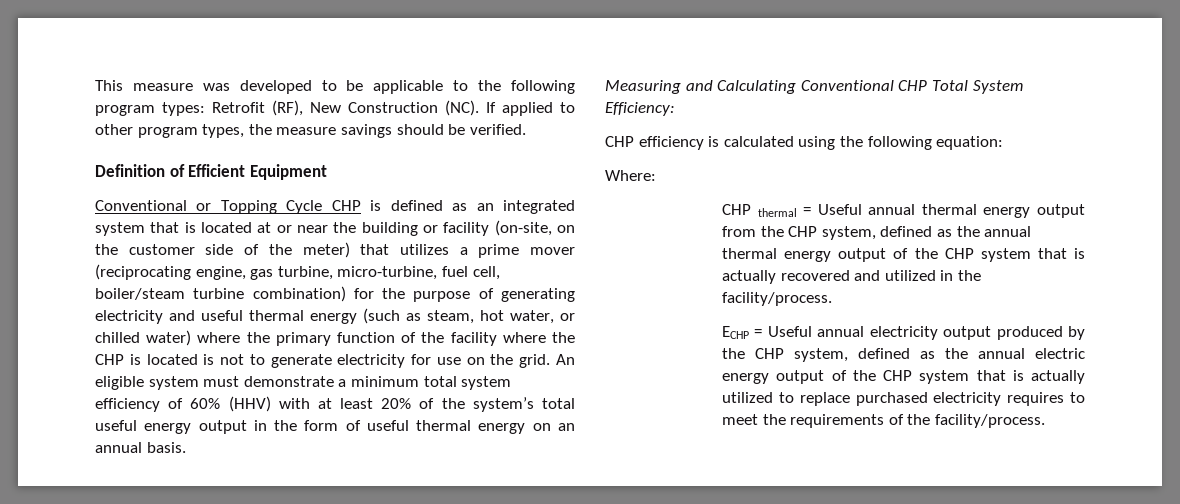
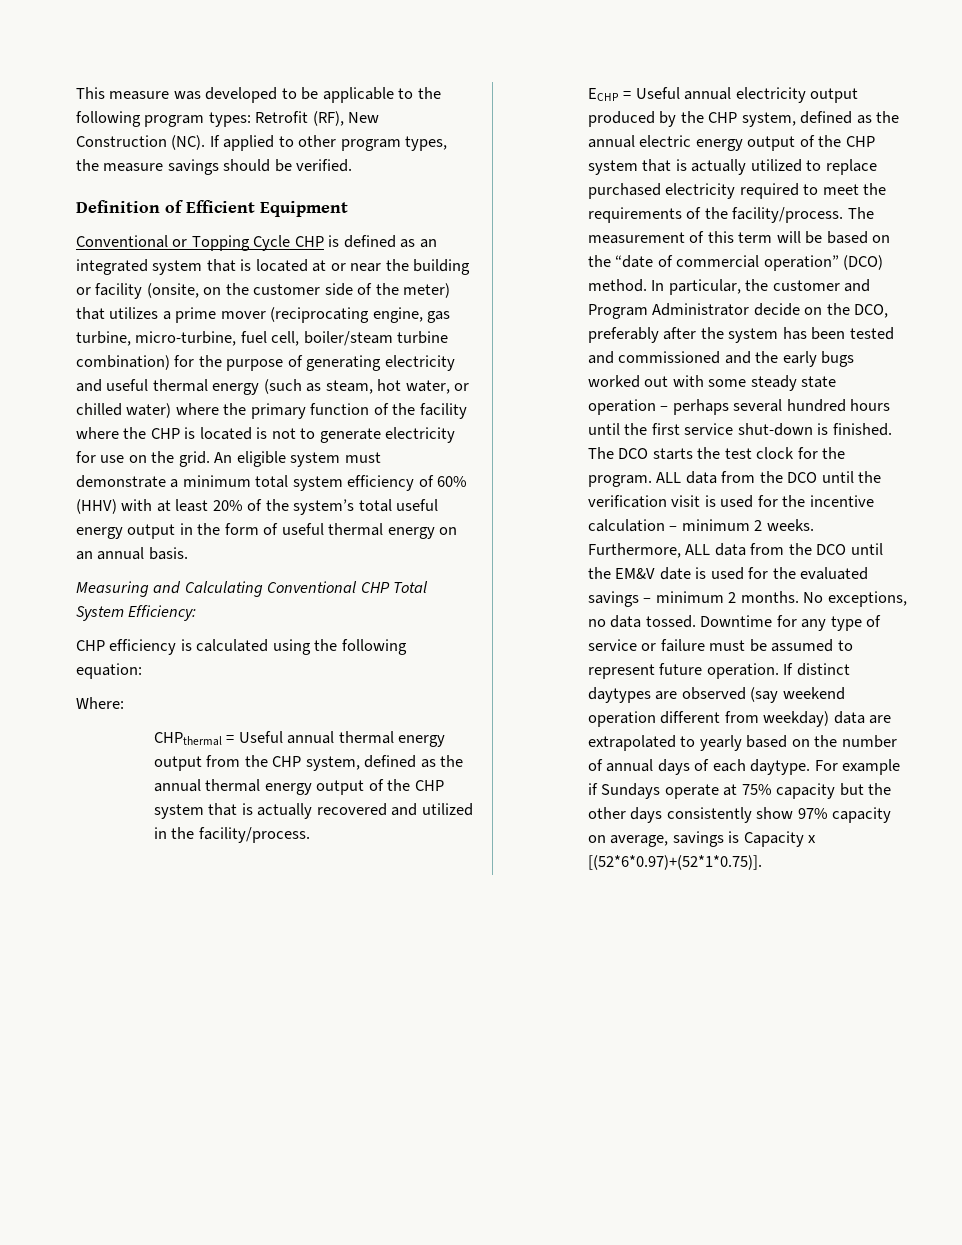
[494,220,552,236] (on-site, -> [146,283,199,298] (onsite,
[722,204,797,217] CHP thermal -> [153,732,222,746] CHPthermal
[1007,392,1065,406] requires -> [739,183,799,199] required
(1045, 421) none -> [847,207,874,219] [587,231,891,244] [587,255,884,271] [587,279,871,295] [587,303,889,319] [587,327,894,343] [587,351,855,367] [587,375,837,391] [587,399,891,415] [587,423,892,436] [587,447,846,460] [587,471,882,487] [587,495,874,508] [587,519,814,532] [587,543,883,558] [587,567,869,580] [587,591,907,607] [587,615,882,631] [587,639,853,652] [587,663,850,679] [587,687,845,703] [587,711,892,727] [587,735,897,751] [587,759,901,775] [587,783,892,799] [587,807,892,823] [587,831,817,847] [587,855,762,870] The measurement of this term will be based on the “date of commercial operation” (DCO) method. In particular, the customer and Program Administrator decide on the DCO, preferably after the system has been tested and commissioned and the early bugs worked out with some steady state operation – perhaps several hundred hours until the first service shut-down is finished. The DCO starts the test clock for the program. ALL data from the DCO until the verification visit is used for the incentive calculation – minimum 2 weeks. Furthermore, ALL data from the DCO until the EM&V date is used for the evaluated savings – minimum 2 months. No exceptions, no data tossed. Downtime for any type of service or failure must be assumed to represent future operation. If distinct daytypes are observed (say weekend operation different from weekday) data are extrapolated to yearly based on the number of annual days of each daytype. For example if Sundays operate at 75% capacity but the other days consistently show 97% capacity on average, savings is Capacity x [(52*6*0.97)+(52*1*0.75)].

